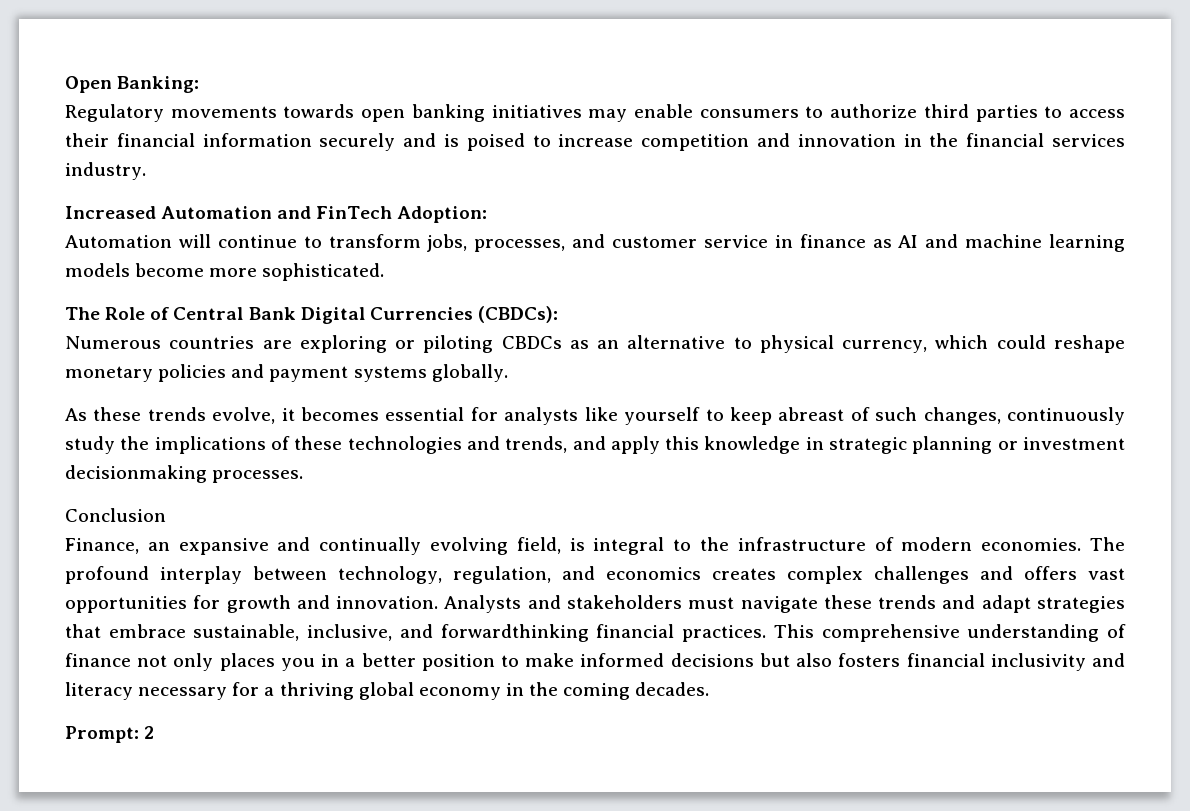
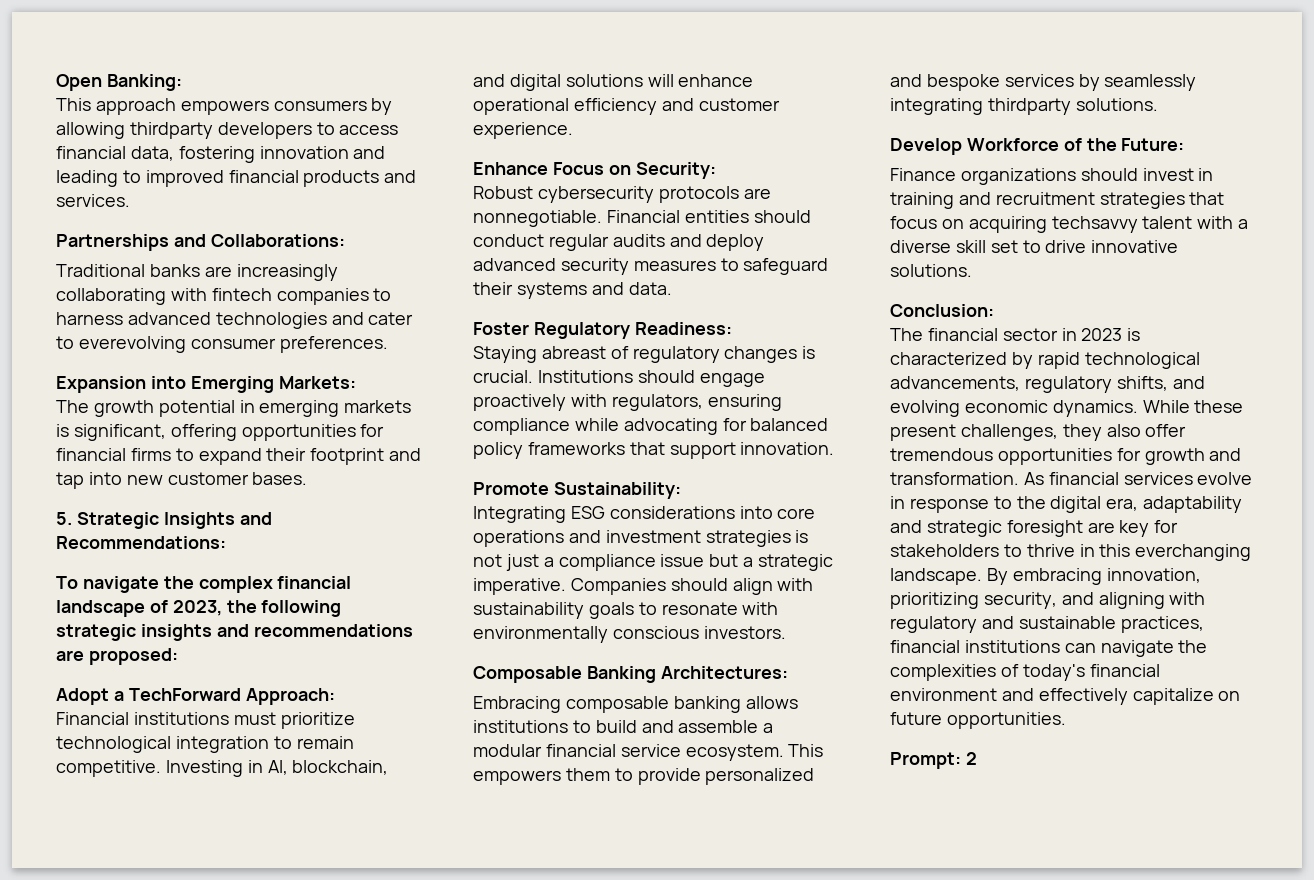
[65,104,1125,122] [65,133,1125,151] [65,162,146,180] [65,206,488,223] [65,234,1125,252] [65,263,385,281] [65,306,558,324] [65,335,1125,353] [65,364,508,382] [65,407,1125,425] [65,436,1125,454] [65,465,304,483] [65,508,166,522] [65,537,1125,555] [65,566,1125,584] [65,595,1126,613] [65,624,1127,642] [65,653,1125,671] [65,682,710,700] Regulatory movements towards open banking initiatives may enable consumers to authorize third parties to access their financial information securely and is poised to increase competition and innovation in the financial services industry. // Increased Automation and FinTech Adoption: // Automation will continue to transform jobs, processes, and customer service in finance as AI and machine learning models become more sophisticated. // The Role of Central Bank Digital Currencies (CBDCs): // Numerous countries are exploring or piloting CBDCs as an alternative to physical currency, which could reshape monetary policies and payment systems globally. // As these trends evolve, it becomes essential for analysts like yourself to keep abreast of such changes, continuously study the implications of these technologies and trends, and apply this knowledge in strategic planning or investment decisionmaking processes. // Conclusion // Finance, an expansive and continually evolving field, is integral to the infrastructure of modern economies. The profound interplay between technology, regulation, and economics creates complex challenges and offers vast opportunities for growth and innovation. Analysts and stakeholders must navigate these trends and adapt strategies that embrace sustainable, inclusive, and forwardthinking financial practices. This comprehensive understanding of finance not only places you in a better position to make informed decisions but also fosters financial inclusivity and literacy necessary for a thriving global economy in the coming decades. -> [56,98,393,115] [56,122,399,139] [56,146,386,163] [56,170,417,187] [56,194,130,207] [56,234,345,251] [56,264,338,281] [56,288,392,305] [56,312,414,329] [56,336,388,353] [56,376,356,393] [56,400,412,417] [56,424,385,441] [56,448,422,465] [56,472,308,489] [56,512,272,529] [56,536,226,549] [56,576,352,593] [56,600,342,617] [56,624,413,641] [56,648,178,665] [56,688,335,705] [56,712,355,729] [56,736,354,753] [56,760,389,777] [473,74,754,91] [473,98,780,115] [473,122,573,139] [473,162,716,179] [473,186,771,203] [473,210,811,227] [473,234,765,251] [473,258,829,275] [473,282,672,299] [473,322,732,339] [473,346,816,363] [473,370,765,387] [473,394,782,411] [473,418,829,435] [473,442,835,459] [473,482,681,499] [473,506,816,523] [473,530,809,547] [473,554,834,571] [473,578,814,595] [473,602,779,619] [473,626,786,643] [473,666,788,683] [473,696,798,713] [473,720,774,733] [473,744,824,761] [473,768,815,785] [890,74,1197,91] [890,98,1158,115] [890,138,1185,155] [890,168,1214,185] [890,192,1225,209] [890,216,1249,233] [890,240,1179,253] [890,264,972,277] [890,304,994,317] [890,328,1141,341] [890,352,1200,369] [890,376,1205,393] [890,400,1244,417] [890,424,1187,441] [890,448,1242,465] [890,472,1253,485] [890,496,1243,513] [890,520,1179,537] [890,544,1252,561] [890,568,1201,585] [890,592,1206,609] [890,616,1204,633] [890,640,1208,657] [890,664,1160,681] [890,688,1241,705] [890,712,1066,729] This approach empowers consumers by allowing thirdparty developers to access financial data, fostering innovation and leading to improved financial products and services. // Partnerships and Collaborations: // Traditional banks are increasingly collaborating with fintech companies to harness advanced technologies and cater to everevolving consumer preferences. // Expansion into Emerging Markets: // The growth potential in emerging markets is significant, offering opportunities for financial firms to expand their footprint and tap into new customer bases. // 5. Strategic Insights and Recommendations: // To navigate the complex financial landscape of 2023, the following strategic insights and recommendations are proposed: // Adopt a TechForward Approach: // Financial institutions must prioritize technological integration to remain competitive. Investing in AI, blockchain, and digital solutions will enhance operational efficiency and customer experience. // Enhance Focus on Security: // Robust cybersecurity protocols are nonnegotiable. Financial entities should conduct regular audits and deploy advanced security measures to safeguard their systems and data. // Foster Regulatory Readiness: // Staying abreast of regulatory changes is crucial. Institutions should engage proactively with regulators, ensuring compliance while advocating for balanced policy frameworks that support innovation. // Promote Sustainability: // Integrating ESG considerations into core operations and investment strategies is not just a compliance issue but a strategic imperative. Companies should align with sustainability goals to resonate with environmentally conscious investors. // Composable Banking Architectures: // Embracing composable banking allows institutions to build and assemble a modular financial service ecosystem. This empowers them to provide personalized and bespoke services by seamlessly integrating thirdparty solutions. // Develop Workforce of the Future: // Finance organizations should invest in training and recruitment strategies that focus on acquiring techsavvy talent with a diverse skill set to drive innovative solutions. // Conclusion: // The financial sector in 2023 is characterized by rapid technological advancements, regulatory shifts, and evolving economic dynamics. While these present challenges, they also offer tremendous opportunities for growth and transformation. As financial services evolve in response to the digital era, adaptability and strategic foresight are key for stakeholders to thrive in this everchanging landscape. By embracing innovation, prioritizing security, and aligning with regulatory and sustainable practices, financial institutions can navigate the complexities of today's financial environment and effectively capitalize on future opportunities.

